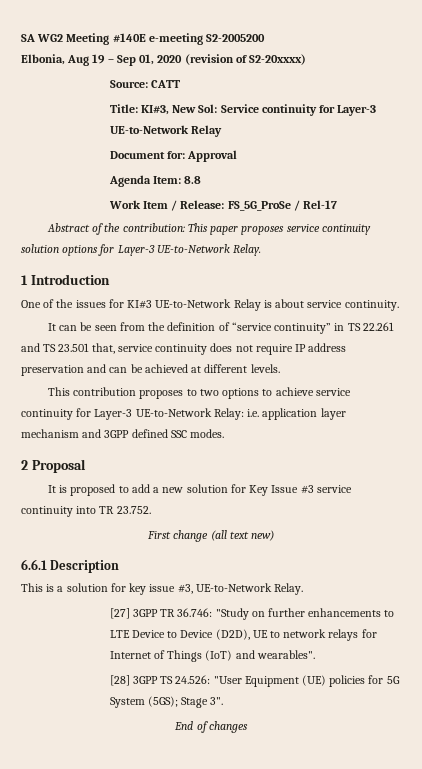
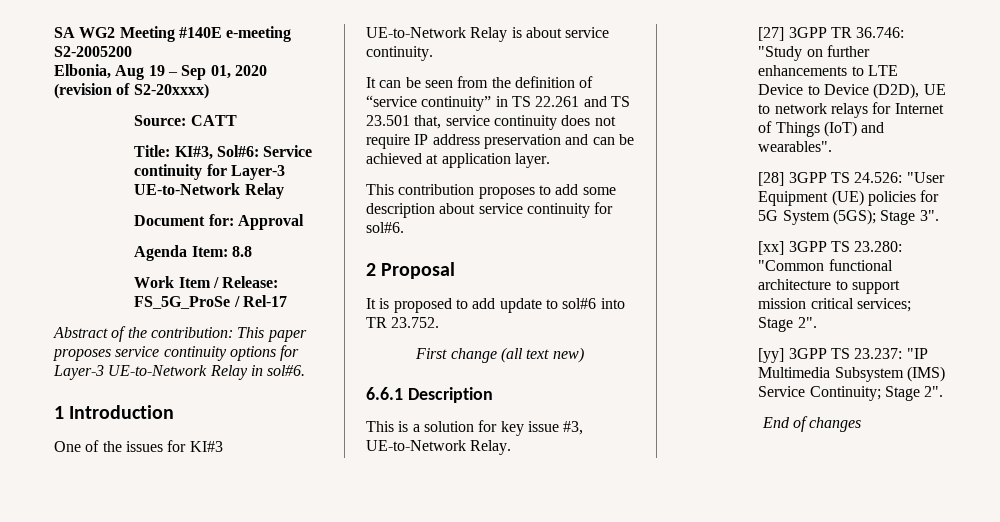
[172,104,218,113] New Sol: -> [217,145,260,157] Sol#6:
[21,244,59,253] solution -> (227, 353) none
[233,244,262,256] Relay. -> [209,365,306,380] Relay in sol#6.
[204,364,280,373] different levels. -> [441,153,550,168] application layer.
[199,387,351,399] [21,408,346,420] [21,429,225,438] two options to achieve service continuity for Layer-3 UE-to-Network Relay: i.e. application layer mechanism and 3GPP defined SSC modes. -> [555,184,616,195] [366,202,614,218] [366,222,404,233] add some description about service continuity for sol#6.
[153,484,352,496] [21,506,73,517] a new solution for Key Issue #3 service continuity -> [499,298,597,313] update to sol#6
(224, 701) none -> [758,241,903,255] [758,259,893,271] [758,279,901,294] [758,298,912,312] [758,317,817,332] [758,348,928,363] [758,366,946,382] [758,386,944,401] // [xx] 3GPP TS 23.280: "Common functional architecture to support mission critical services; Stage 2". // [yy] 3GPP TS 23.237: "IP Multimedia Subsystem (IMS) Service Continuity; Stage 2".

